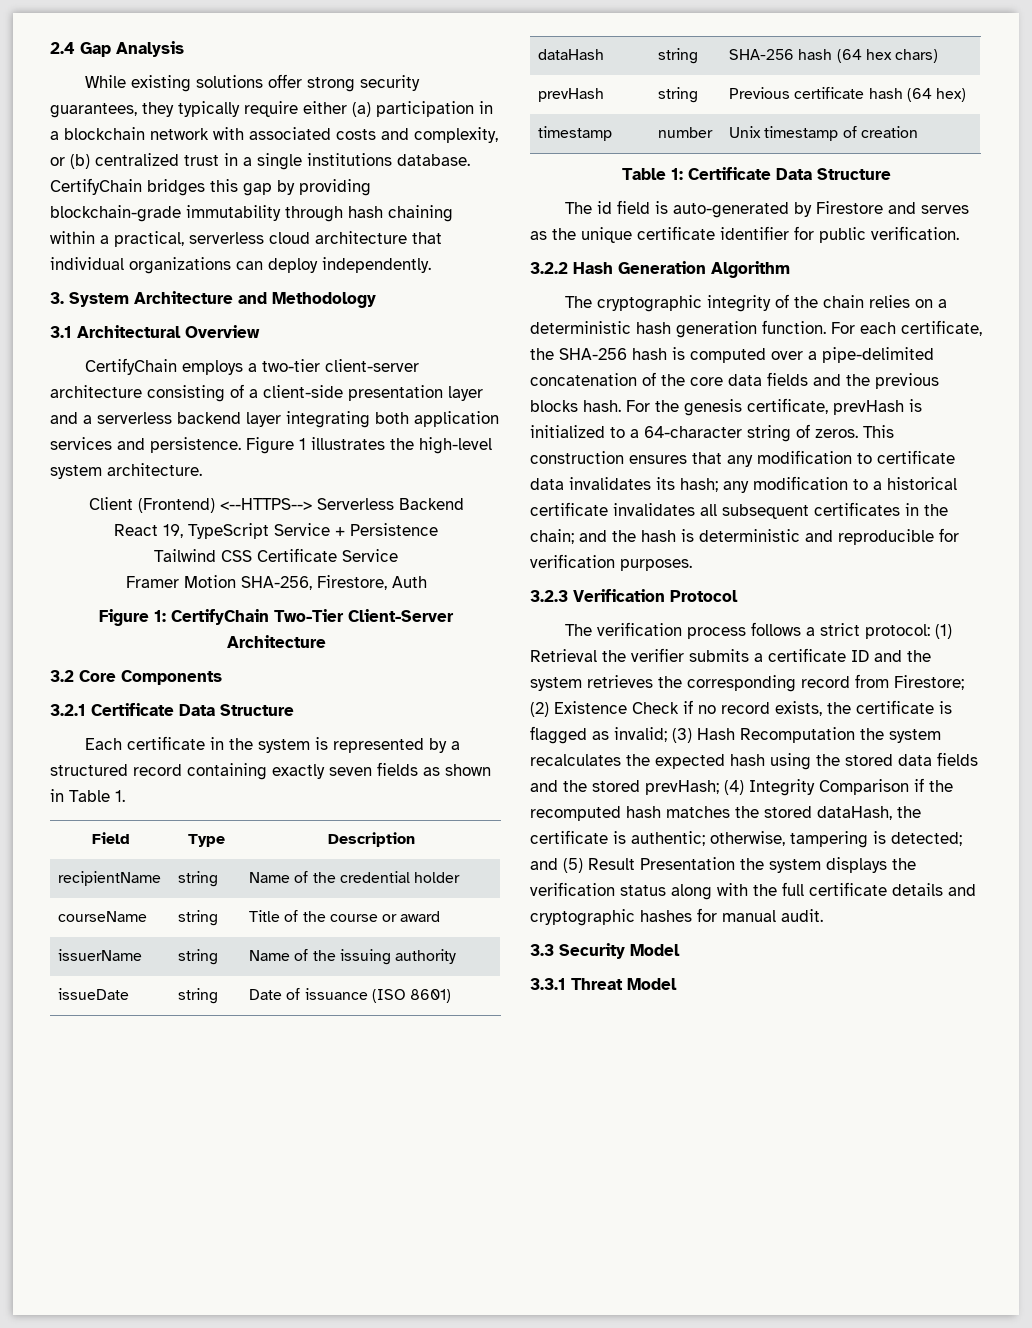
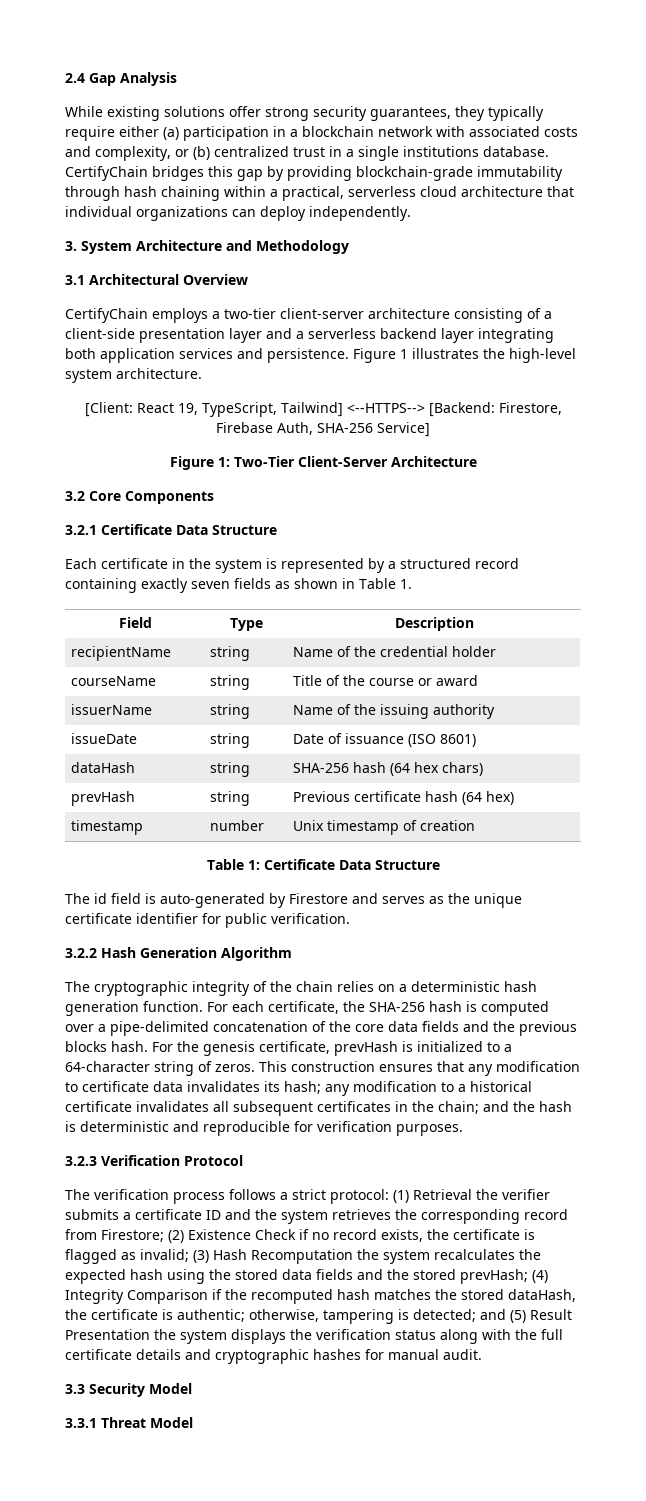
[88,497,464,513] [114,523,438,539] [154,548,398,562] [125,575,427,590] Client (Frontend) <--HTTPS--> Serverless Backend // React 19, TypeScript Service + Persistence // Tailwind CSS Certificate Service // Framer Motion SHA-256, Firestore, Auth -> [84,402,562,417] [216,422,430,437] [Client: React 19, TypeScript, Tailwind] <--HTTPS--> [Backend: Firestore, Firebase Auth, SHA-256 Service]
[171,609,269,625] CertifyChain -> (230, 462) none

